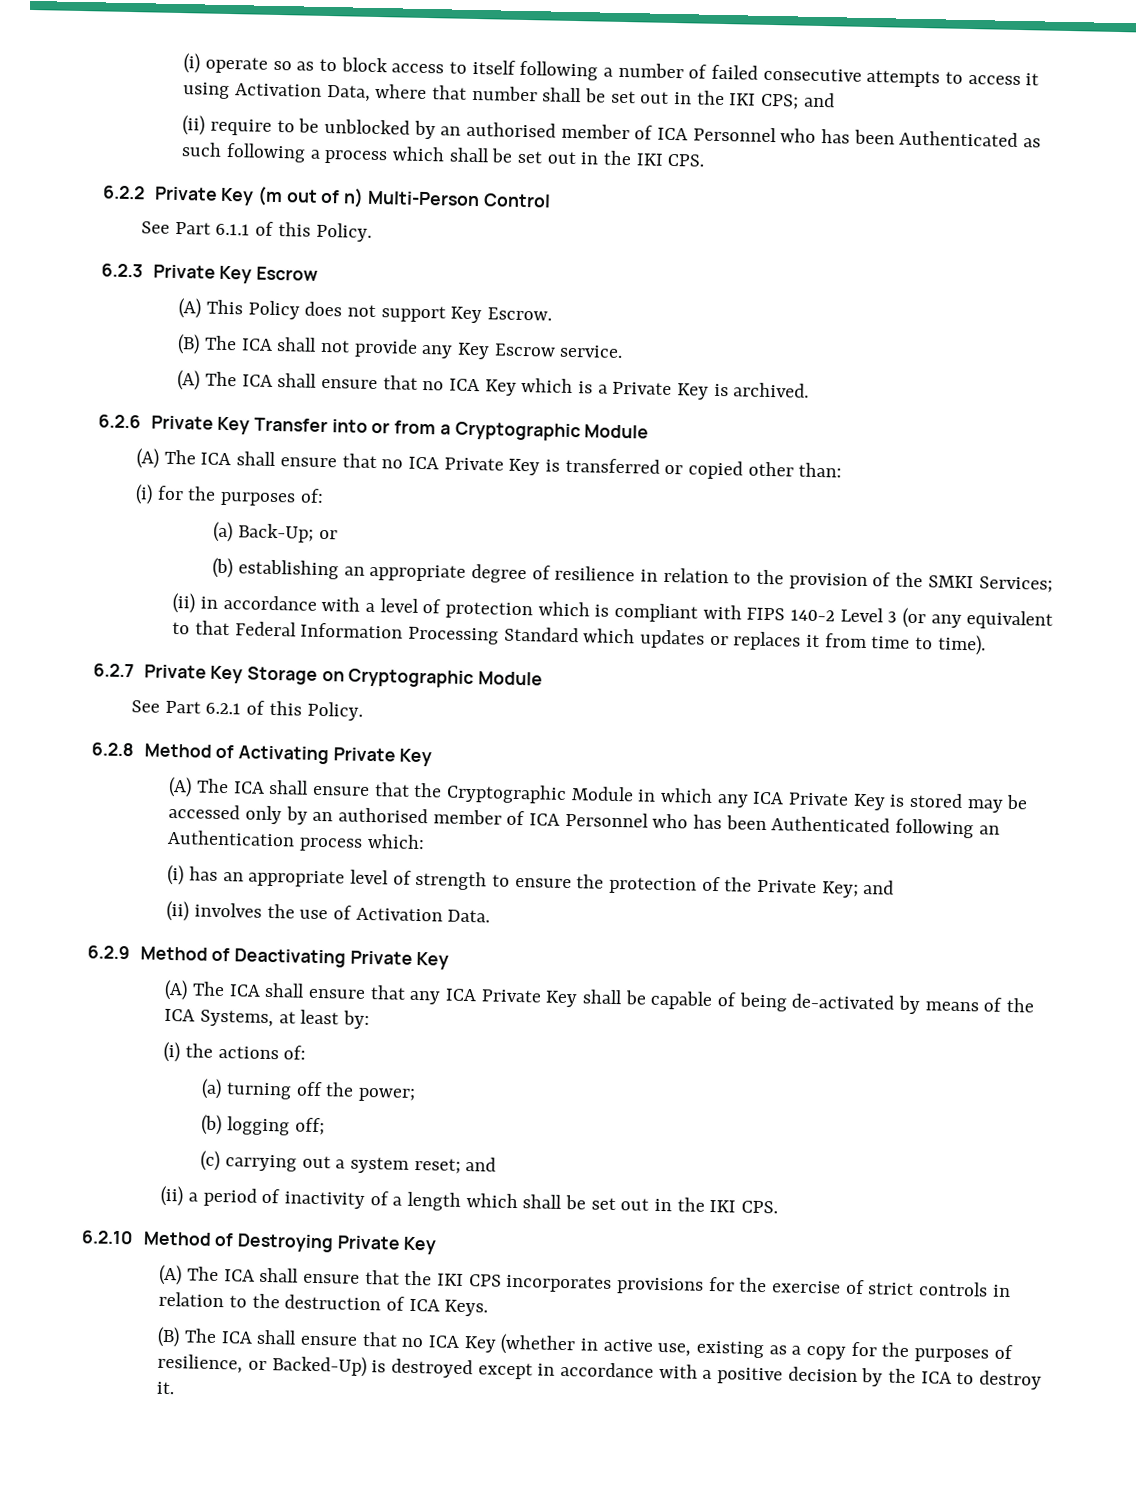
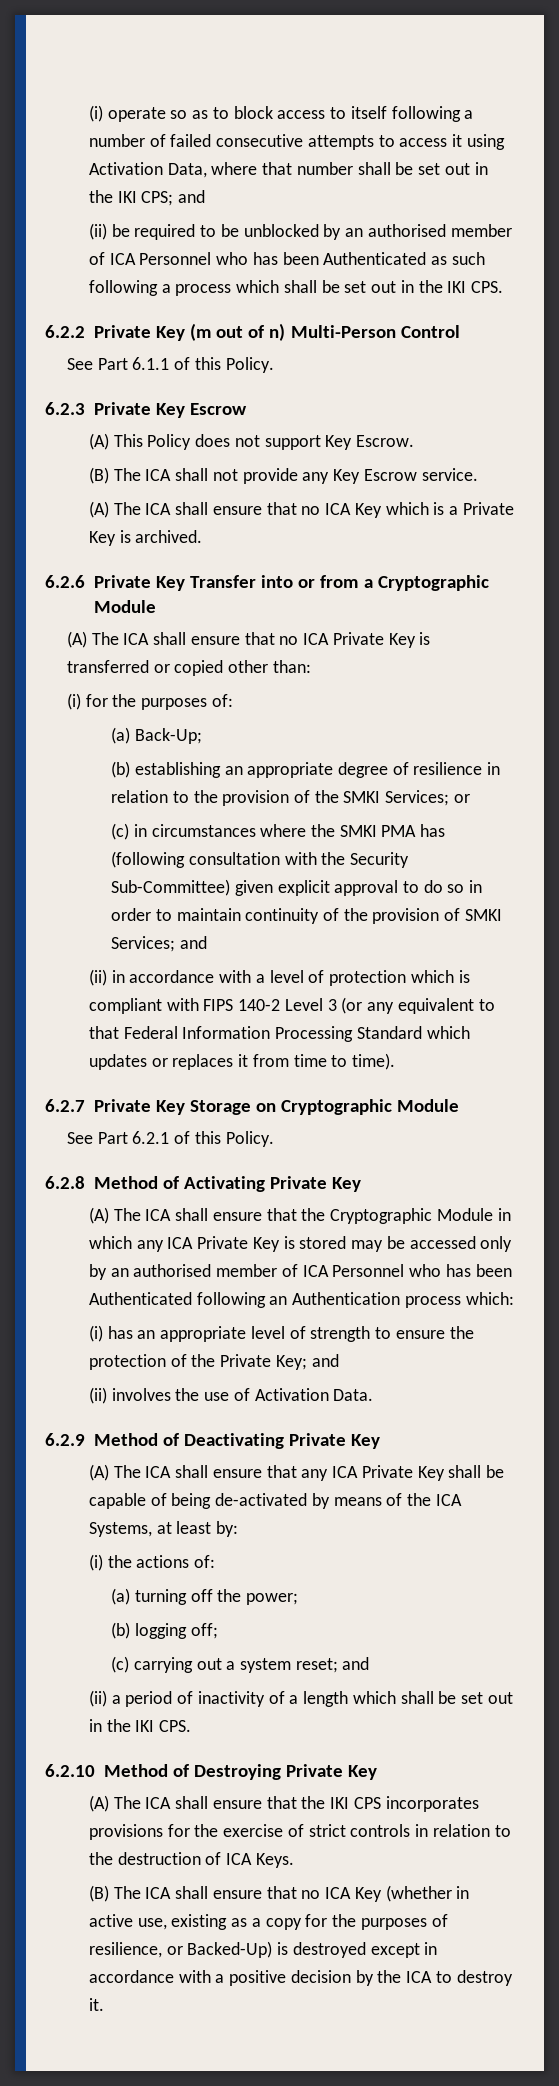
[209,118,272,136] require -> [111,224,196,240] be required
[318,529,338,540] or -> (202, 736) none
(1053, 584) none -> [453,794,470,803] [111,823,446,840] [111,851,409,868] [111,879,483,896] [111,908,502,924] [111,936,207,952] or // (c) in circumstances where the SMKI PMA has (following consultation with the Security Sub-Committee) given explicit approval to do so in order to maintain continuity of the provision of SMKI Services; and

